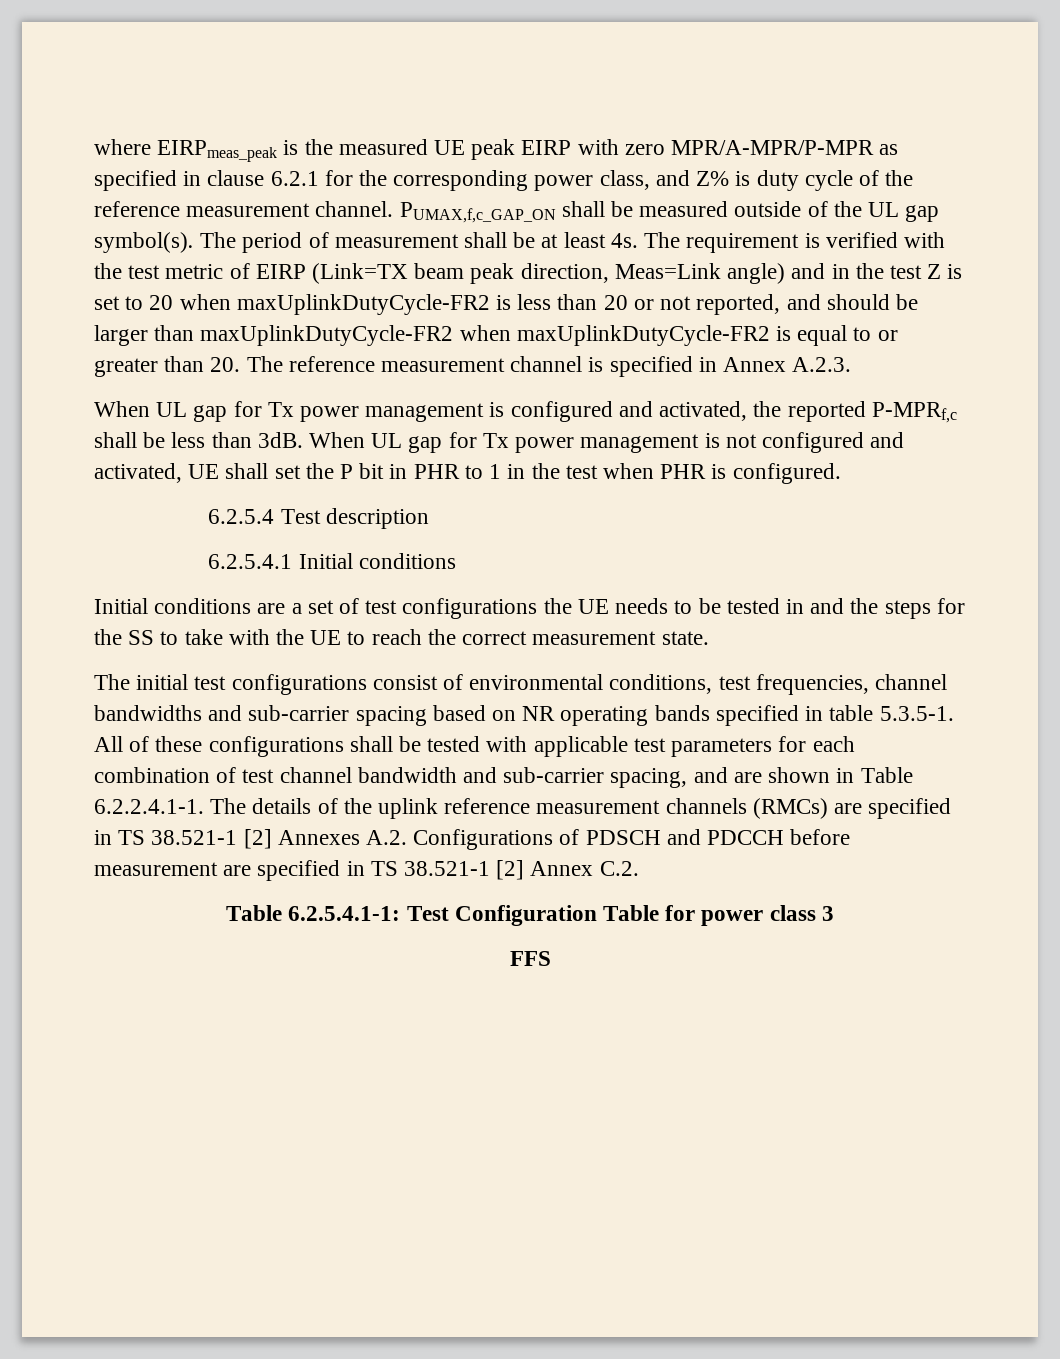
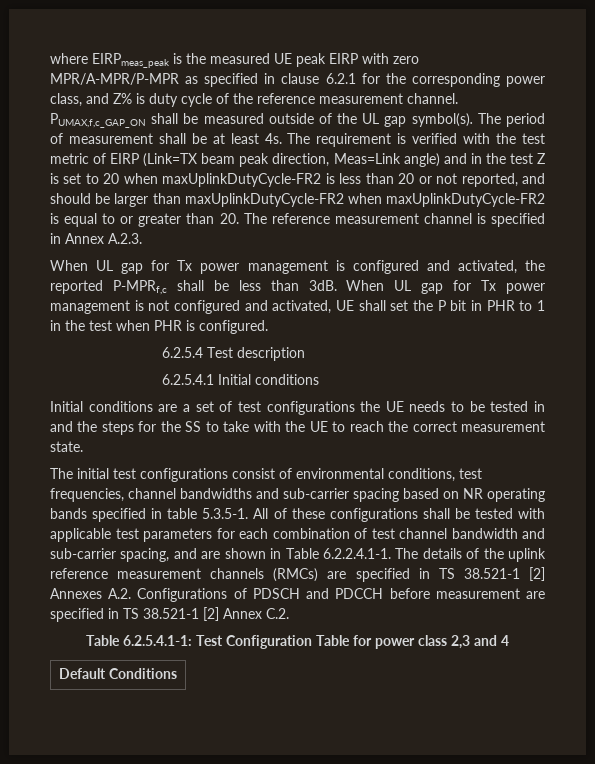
[821,906,834,921] [509,951,551,966] 3 // FFS -> [451,635,509,649] [59,668,177,679] 2,3 and 4 // Default Conditions

